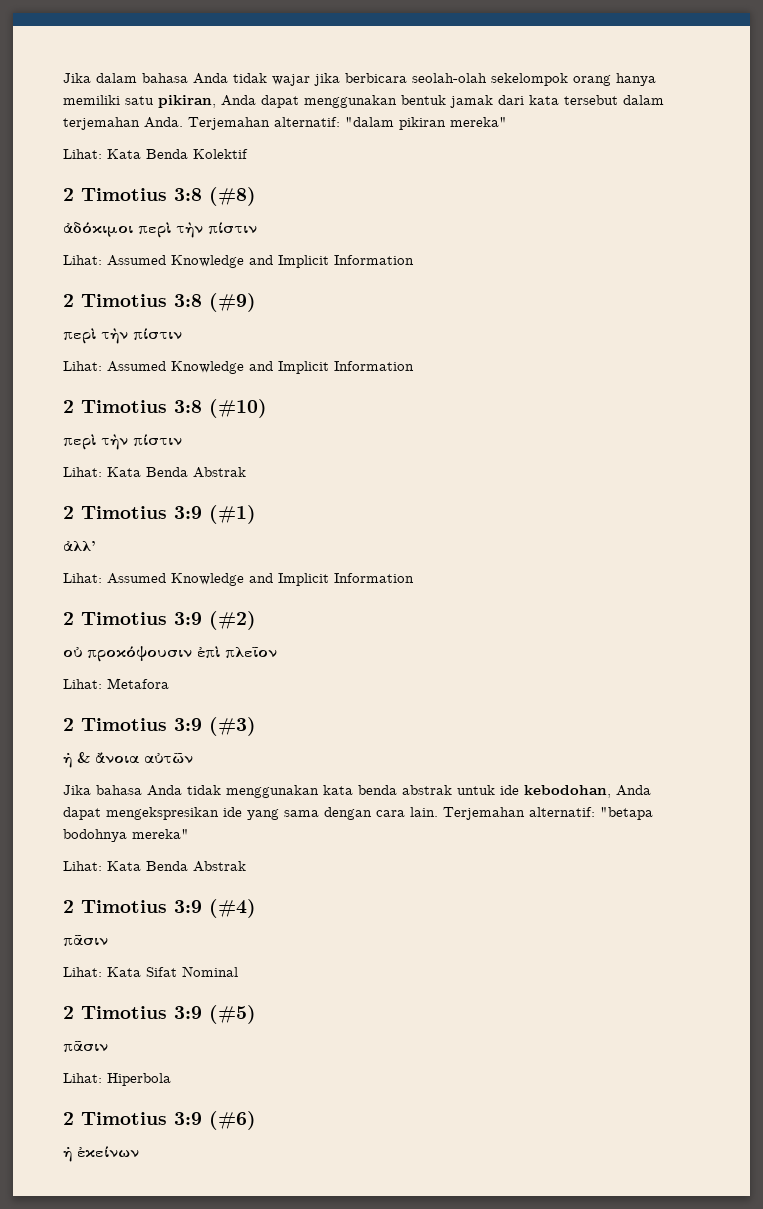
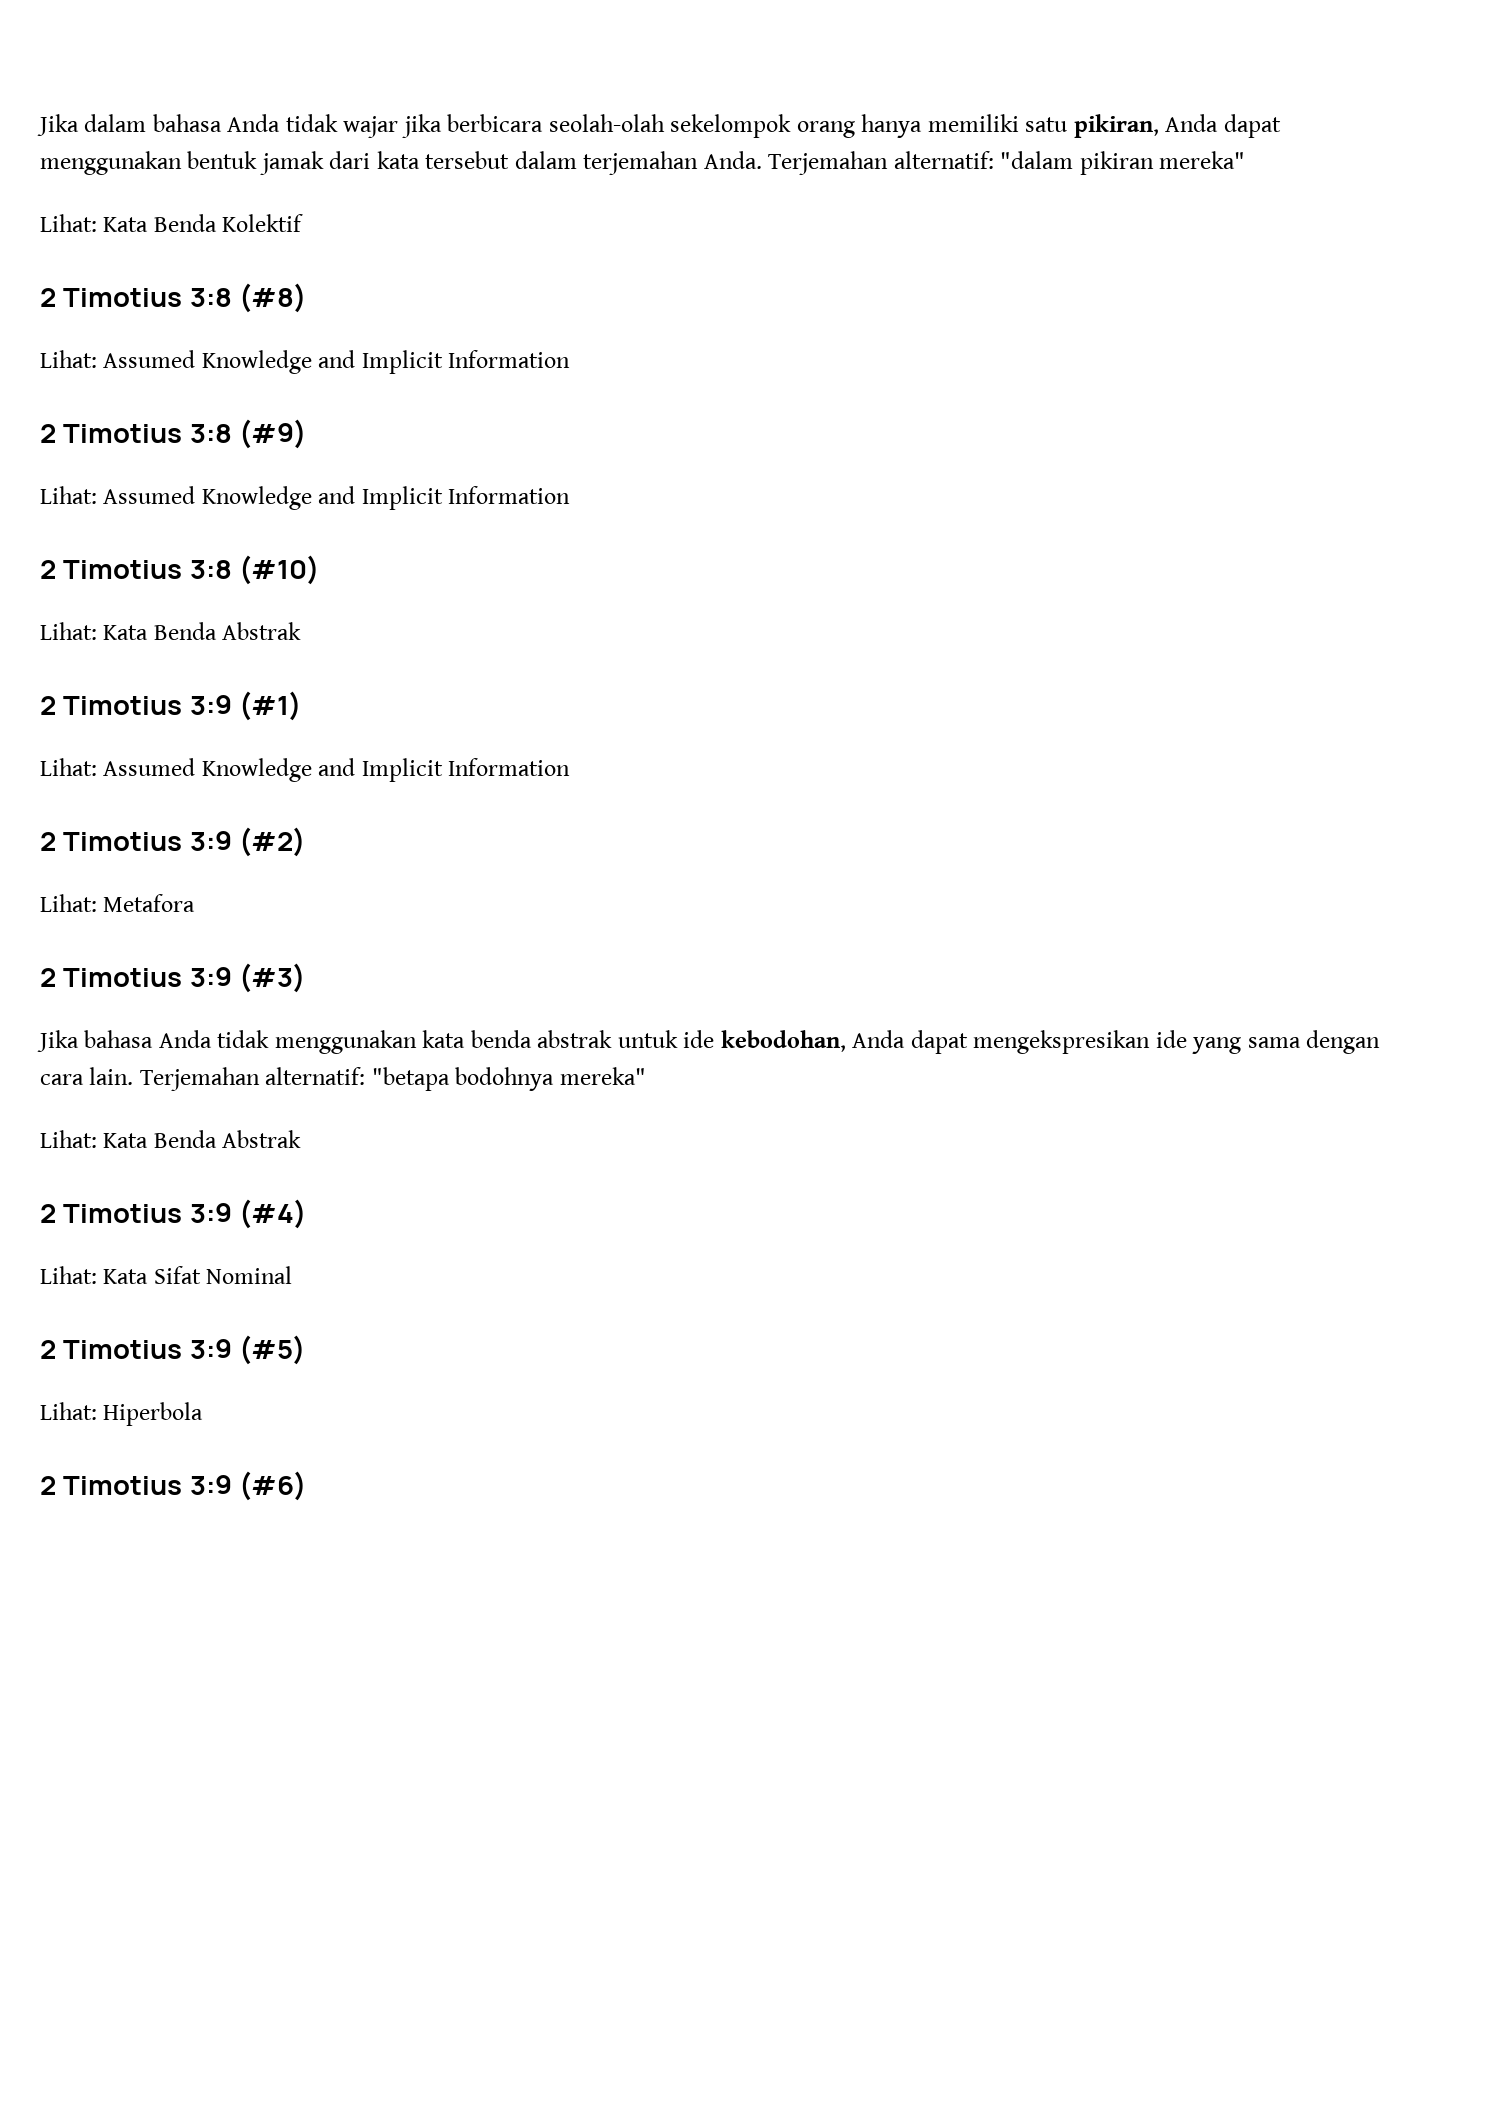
[63,222,257,238] // ἀδόκιμοι περὶ τὴν πίστιν -> (307, 298) none
[63,328,182,344] // περὶ τὴν πίστιν -> (307, 434) none
[63,434,182,450] // περὶ τὴν πίστιν -> (320, 570) none
[63,541,96,551] // ἀλλ’ -> (302, 706) none
[63,646,277,662] // οὐ προκόψουσιν ἐπὶ πλεῖον -> (306, 842) none
[63,752,193,768] // ἡ & ἄνοια αὐτῶν -> (306, 978) none
[63,934,108,946] // πᾶσιν -> (307, 1214) none
[63,1040,108,1052] // πᾶσιν -> (306, 1350) none
[63,1146,139,1162] // ἡ ἐκείνων -> (307, 1486) none

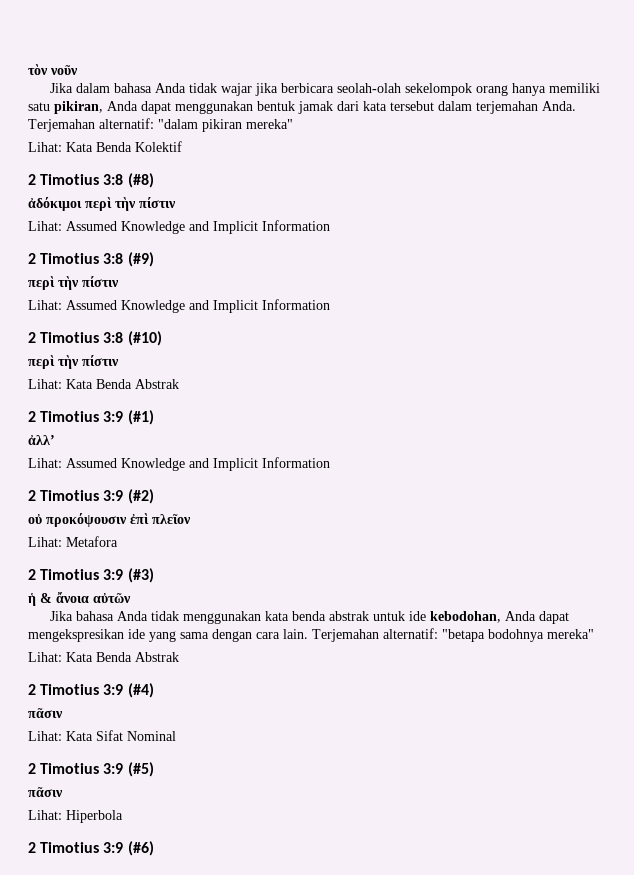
(37, 125) none -> [28,64,78,75] τὸν νοῦν //
(307, 298) none -> [28,197,176,211] // ἀδόκιμοι περὶ τὴν πίστιν
(307, 434) none -> [28,276,119,290] // περὶ τὴν πίστιν
(320, 570) none -> [28,355,119,369] // περὶ τὴν πίστιν
(302, 706) none -> [28,435,55,445] // ἀλλ’
(306, 842) none -> [28,513,191,527] // οὐ προκόψουσιν ἐπὶ πλεῖον
(306, 978) none -> [28,592,131,606] // ἡ & ἄνοια αὐτῶν
(307, 1214) none -> [28,708,63,718] // πᾶσιν
(306, 1350) none -> [28,787,63,797] // πᾶσιν

